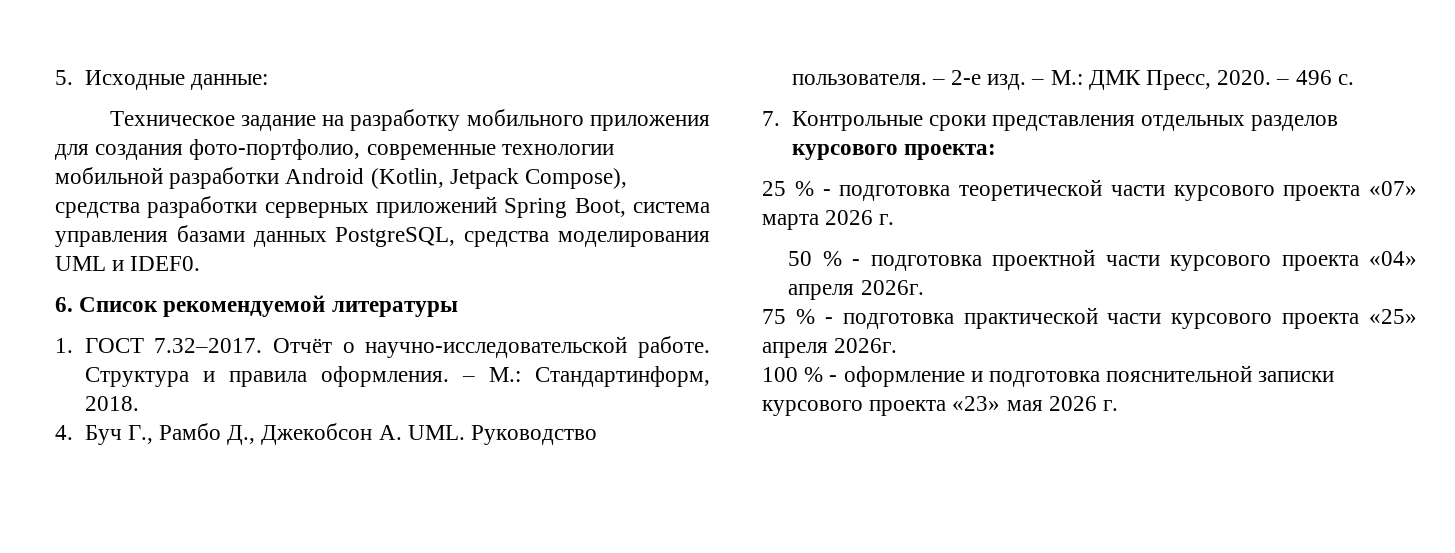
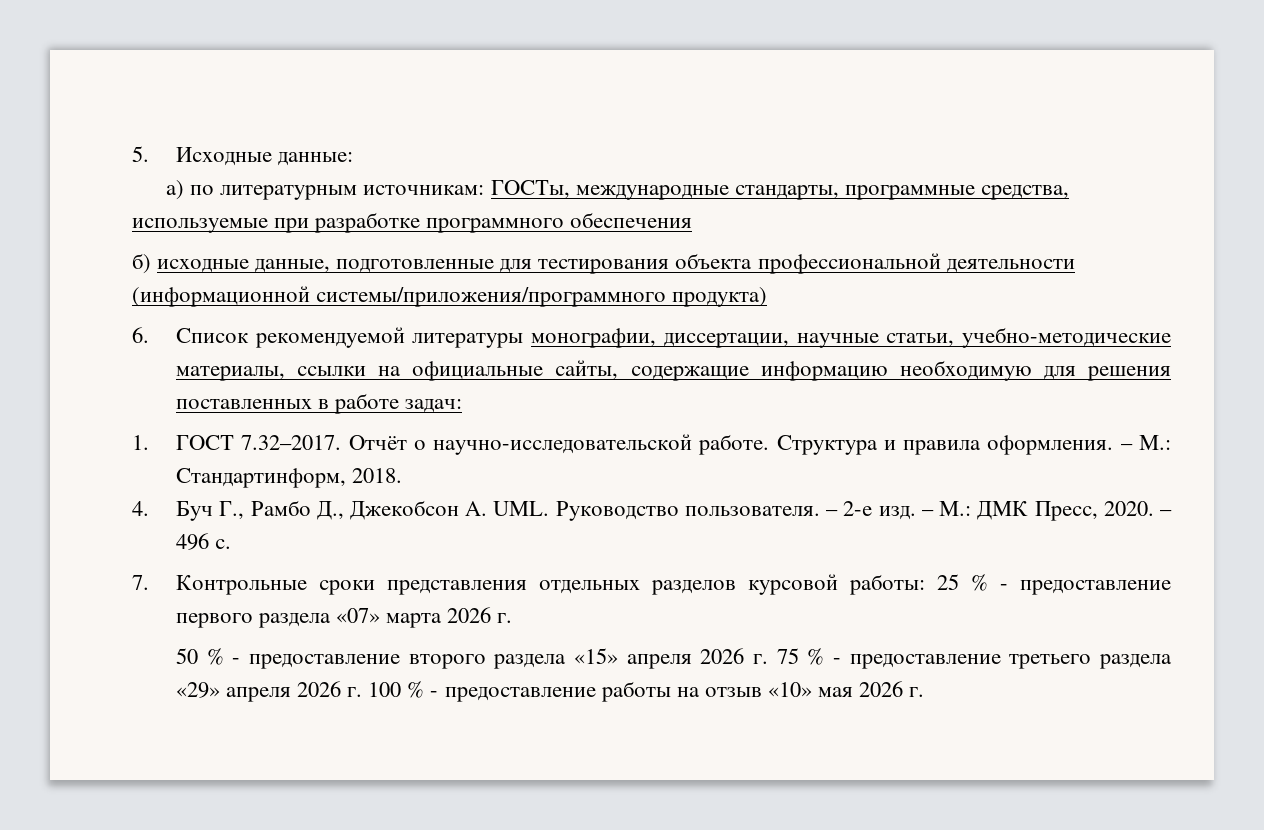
[109,109,710,131] [55,139,614,160] [55,167,628,189] [55,196,710,218] [55,225,710,247] [55,256,201,271] [55,295,458,317] Техническое задание на разработку мобильного приложения для создания фото-портфолио, современные технологии мобильной разработки Android (Kotlin, Jetpack Compose), средства разработки серверных приложений Spring Boot, система управления базами данных PostgreSQL, средства моделирования UML и IDEF0. // 6. Список рекомендуемой литературы -> [166,180,1069,200] [132,212,693,233] [132,253,1075,274] [132,286,768,307] [132,327,1171,348] [176,360,1171,381] [176,393,463,414] а) по литературным источникам: ГОСТы, международные стандарты, программные средства, используемые при разработке программного обеспечения // б) исходные данные, подготовленные для тестирования объекта профессиональной деятельности (информационной системы/приложения/программного продукта) // 6. Список рекомендуемой литературы монографии, диссертации, научные статьи, учебно-методические материалы, ссылки на официальные сайты, содержащие информацию необходимую для решения поставленных в работе задач:
[791,144,996,160] курсового проекта: // -> [748,574,926,595] курсовой работы:
[839,179,1361,201] подготовка теоретической части курсового проекта -> [1019,580,1171,595] [176,613,332,628] предоставление первого раздела
[870,249,1417,271] [788,280,924,300] [762,307,1417,329] [762,338,898,358] [762,365,1335,387] [762,396,1001,416] подготовка проектной части курсового проекта «04» апреля 2026г. // 75 % - подготовка практической части курсового проекта «25» апреля 2026г. // 100 % - оформление и подготовка пояснительной записки курсового проекта «23» -> [249,648,1173,669] [176,681,812,702] предоставление второго раздела «15» апреля 2026 г. 75 % - предоставление третьего раздела «29» апреля 2026 г. 100 % - предоставление работы на отзыв «10»

